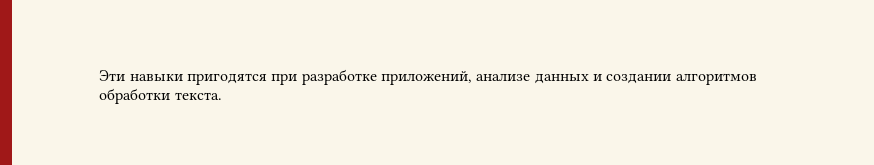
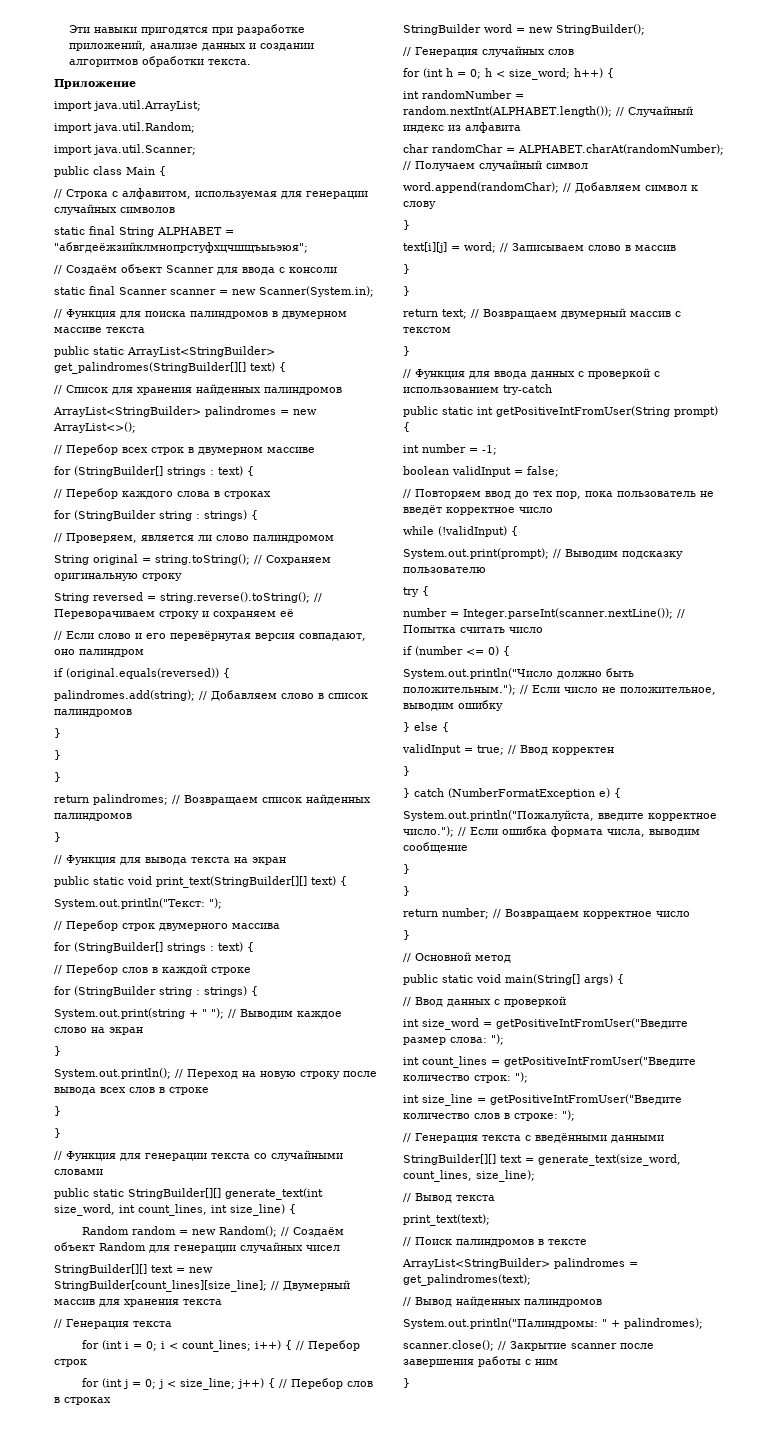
(222, 96) none -> [54,79,136,89] [54,100,201,111] [54,122,195,133] [54,144,196,155] [54,166,166,177] [54,188,368,199] [54,204,175,215] [54,226,234,237] [54,242,308,253] [54,264,337,275] [54,286,374,297] [54,309,347,319] [54,327,145,333] [54,346,275,357] [54,362,286,374] [54,384,342,395] [53,406,317,417] [53,422,136,433] [54,444,315,455] [54,466,254,477] [54,488,271,499] [54,510,258,521] [54,533,334,543] [54,554,331,565] [54,573,182,581] [54,592,322,603] [54,609,294,619] [54,631,366,641] [54,649,144,657] [54,668,230,679] [54,690,368,701] [54,709,132,717] [54,728,61,738] [54,750,61,760] [54,772,61,782] [54,794,371,805] [54,813,132,821] [54,832,61,842] [54,855,286,865] [54,876,347,888] [54,898,222,909] [54,920,280,931] [54,942,254,953] [54,964,251,975] [54,986,258,997] [54,1008,342,1019] [54,1027,143,1035] [54,1046,61,1056] [54,1068,377,1079] [54,1087,209,1095] [54,1106,61,1116] [54,1128,61,1138] [54,1150,343,1161] [54,1169,103,1175] [54,1188,323,1200] [54,1204,296,1216] [81,1226,344,1237] [54,1242,340,1253] [54,1264,213,1275] [54,1280,350,1292] [54,1299,222,1307] [54,1319,172,1329] [81,1340,360,1352] [54,1359,87,1367] [81,1378,373,1390] [54,1397,111,1405] [403,24,645,35] [403,46,574,57] [403,68,614,80] [403,90,524,99] [403,106,693,117] [403,122,521,133] [403,144,724,155] [403,160,588,171] [403,182,698,193] [403,201,436,209] [403,220,410,230] [403,242,676,253] [403,264,410,274] [403,286,410,296] [403,308,681,319] [403,327,451,333] [403,346,410,356] [403,368,660,379] [403,384,552,395] [403,406,718,417] [403,422,410,432] [403,444,497,455] [403,466,559,477] [403,489,714,499] [403,505,553,515] [403,526,518,537] [403,548,683,559] [403,567,486,573] [403,586,429,597] [403,608,685,619] [403,625,543,633] [403,646,510,656] [403,668,634,679] [403,684,716,695] [403,700,503,711] [403,722,449,732] [402,744,614,755] [403,766,410,776] [403,788,621,799] [403,810,717,821] [403,826,700,837] [403,842,468,853] [403,864,410,874] [403,886,410,896] [403,908,690,919] [403,930,410,940] [403,952,511,963] [403,974,624,985] [403,996,566,1007] [403,1018,688,1030] [403,1034,504,1045] [403,1056,696,1068] [403,1072,528,1083] [403,1094,682,1106] [403,1110,575,1121] [403,1133,664,1143] [403,1154,681,1166] [403,1170,535,1182] [403,1193,495,1203] [403,1214,490,1226] [403,1237,587,1247] [402,1258,638,1269] [403,1274,531,1286] [403,1296,602,1307] [403,1318,703,1329] [403,1340,654,1351] [403,1356,558,1367] [403,1378,410,1388] // Приложение // import java.util.ArrayList; // import java.util.Random; // import java.util.Scanner; // public class Main { // // Строка с алфавитом, используемая для генерации случайных символов // static final String ALPHABET = "абвгдеёжзийклмнопрстуфхцчшщъыьэюя"; // // Создаём объект Scanner для ввода с консоли // static final Scanner scanner = new Scanner(System.in); // // Функция для поиска палиндромов в двумерном массиве текста // public static ArrayList<StringBuilder> get_palindromes(StringBuilder[][] text) { // // Список для хранения найденных палиндромов // ArrayList<StringBuilder> palindromes = new ArrayList<>(); // // Перебор всех строк в двумерном массиве // for (StringBuilder[] strings : text) { // // Перебор каждого слова в строках // for (StringBuilder string : strings) { // // Проверяем, является ли слово палиндромом // String original = string.toString(); // Сохраняем оригинальную строку // String reversed = string.reverse().toString(); // Переворачиваем строку и сохраняем её // // Если слово и его перевёрнутая версия совпадают, оно палиндром // if (original.equals(reversed)) { // palindromes.add(string); // Добавляем слово в список палиндромов // } // } // } // return palindromes; // Возвращаем список найденных палиндромов // } // // Функция для вывода текста на экран // public static void print_text(StringBuilder[][] text) { // System.out.println("Текст: "); // // Перебор строк двумерного массива // for (StringBuilder[] strings : text) { // // Перебор слов в каждой строке // for (StringBuilder string : strings) { // System.out.print(string + " "); // Выводим каждое слово на экран // } // System.out.println(); // Переход на новую строку после вывода всех слов в строке // } // } // // Функция для генерации текста со случайными словами // public static StringBuilder[][] generate_text(int size_word, int count_lines, int size_line) { // Random random = new Random(); // Создаём объект Random для генерации случайных чисел // StringBuilder[][] text = new StringBuilder[count_lines][size_line]; // Двумерный массив для хранения текста // // Генерация текста // for (int i = 0; i < count_lines; i++) { // Перебор строк // for (int j = 0; j < size_line; j++) { // Перебор слов в строках // StringBuilder word = new StringBuilder(); // // Генерация случайных слов // for (int h = 0; h < size_word; h++) { // int randomNumber = random.nextInt(ALPHABET.length()); // Случайный индекс из алфавита // char randomChar = ALPHABET.charAt(randomNumber); // Получаем случайный символ // word.append(randomChar); // Добавляем символ к слову // } // text[i][j] = word; // Записываем слово в массив // } // } // return text; // Возвращаем двумерный массив с текстом // } // // Функция для ввода данных с проверкой с использованием try-catch // public static int getPositiveIntFromUser(String prompt) { // int number = -1; // boolean validInput = false; // // Повторяем ввод до тех пор, пока пользователь не введёт корректное число // while (!validInput) { // System.out.print(prompt); // Выводим подсказку пользователю // try { // number = Integer.parseInt(scanner.nextLine()); // Попытка считать число // if (number <= 0) { // System.out.println("Число должно быть положительным."); // Если число не положительное, выводим ошибку // } else { // validInput = true; // Ввод корректен // } // } catch (NumberFormatException e) { // System.out.println("Пожалуйста, введите корректное число."); // Если ошибка формата числа, выводим сообщение // } // } // return number; // Возвращаем корректное число // } // // Основной метод // public static void main(String[] args) { // // Ввод данных с проверкой // int size_word = getPositiveIntFromUser("Введите размер слова: "); // int count_lines = getPositiveIntFromUser("Введите количество строк: "); // int size_line = getPositiveIntFromUser("Введите количество слов в строке: "); // // Генерация текста с введёнными данными // StringBuilder[][] text = generate_text(size_word, count_lines, size_line); // // Вывод текста // print_text(text); // // Поиск палиндромов в тексте // ArrayList<StringBuilder> palindromes = get_palindromes(text); // // Вывод найденных палиндромов // System.out.println("Палиндромы: " + palindromes); // scanner.close(); // Закрытие scanner после завершения работы с ним // }

